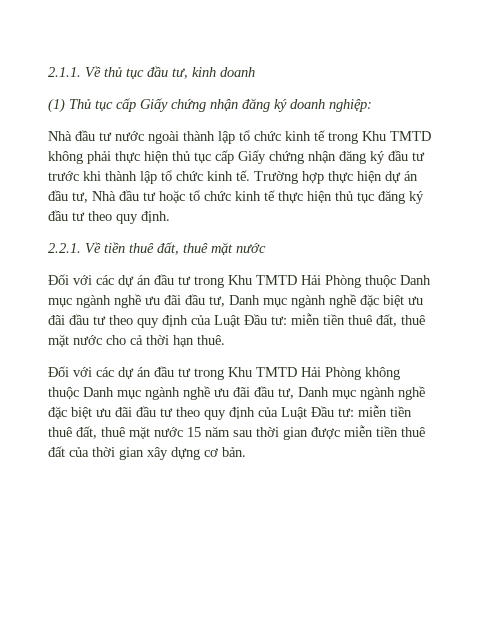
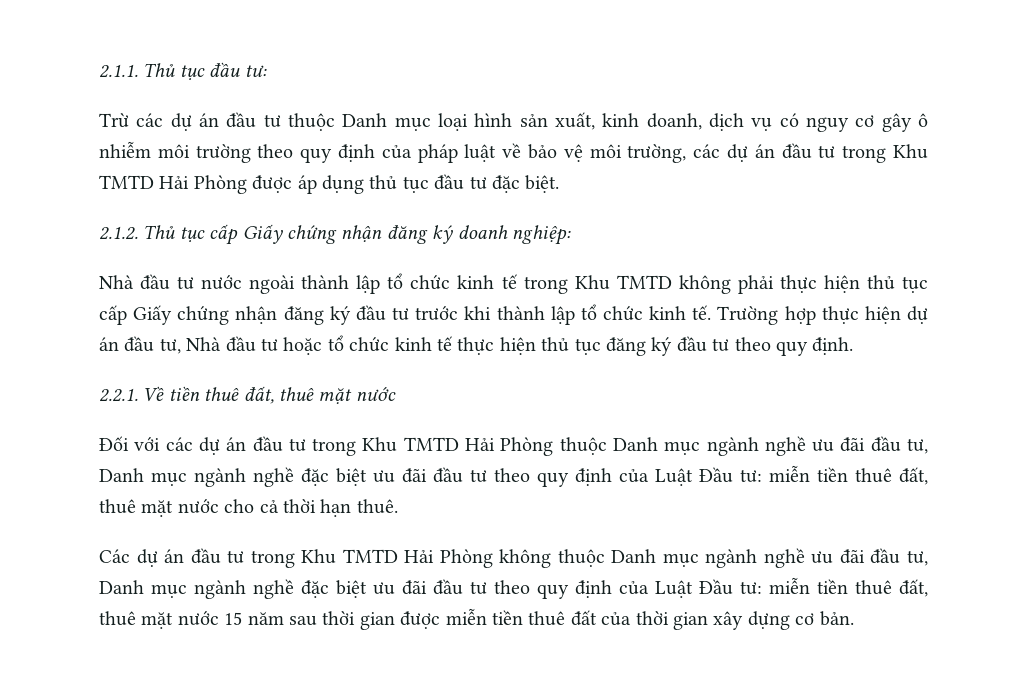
[85,66,255,79] [48,98,65,113] Về thủ tục đầu tư, kinh doanh // (1) -> [143,62,267,80] [99,112,929,132] [99,141,928,163] [99,174,560,194] [99,226,138,240] Thủ tục đầu tư: // Trừ các dự án đầu tư thuộc Danh mục loại hình sản xuất, kinh doanh, dịch vụ có nguy cơ gây ô nhiễm môi trường theo quy định của pháp luật về bảo vệ môi trường, các dự án đầu tư trong Khu TMTD Hải Phòng được áp dụng thủ tục đầu tư đặc biệt. // 2.1.2.
[48,366,114,377] Đối với các -> [99,549,130,563] Các

